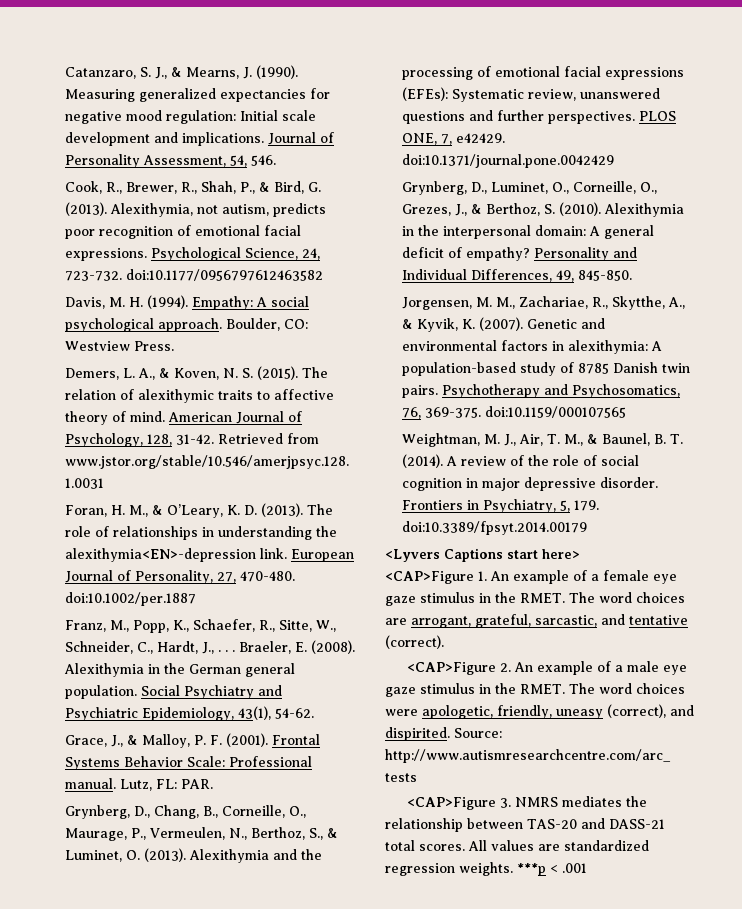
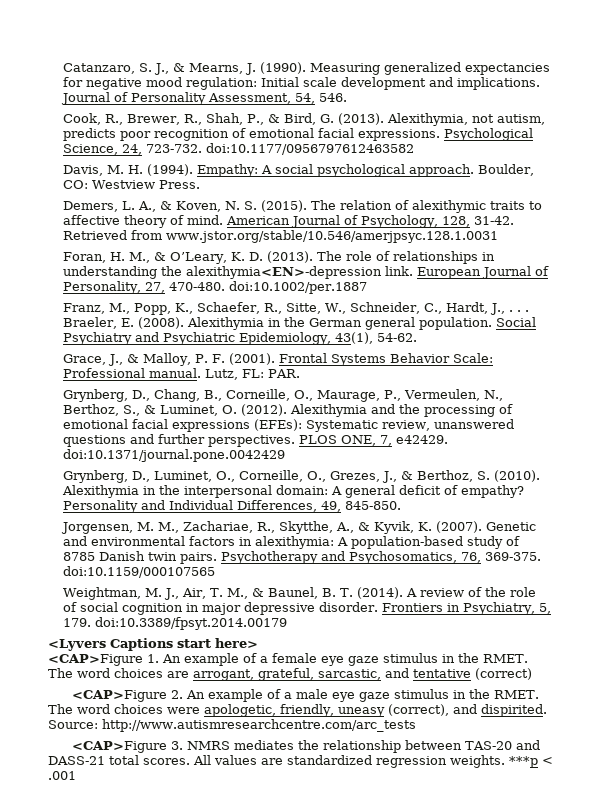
[144,848,187,862] (2013). -> [241,404,288,416] (2012).
[385,635,444,649] (correct). -> [475,668,532,680] (correct)

